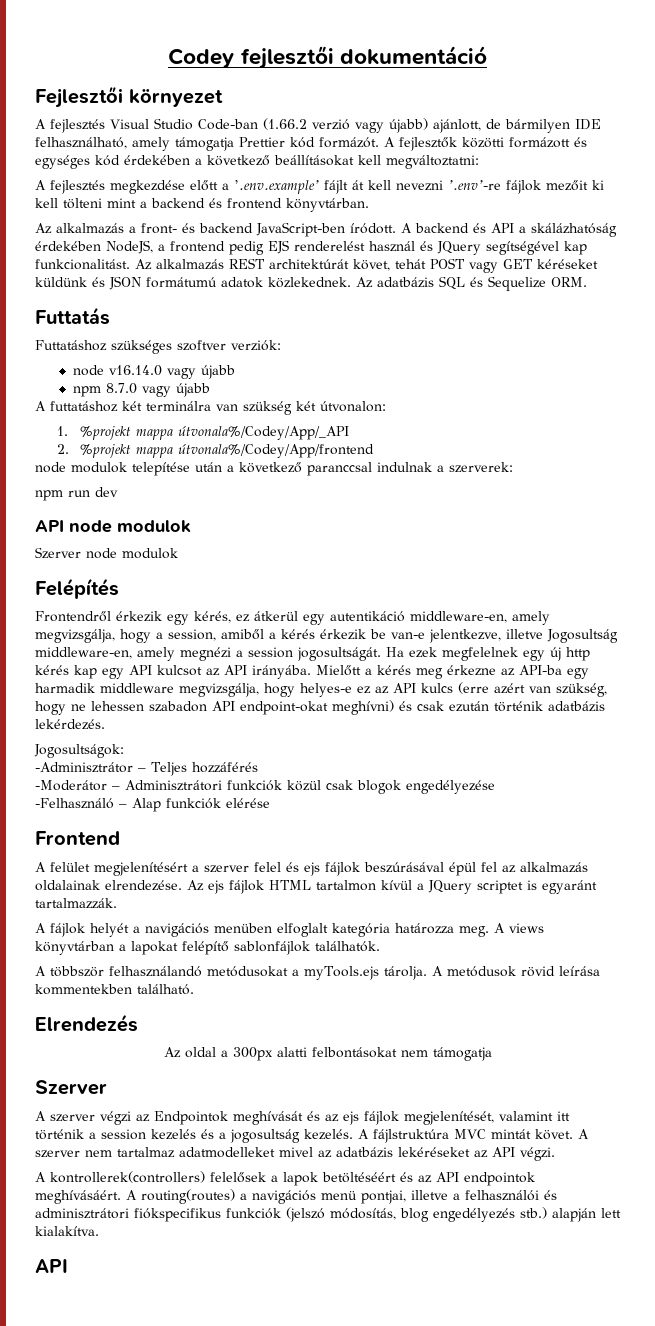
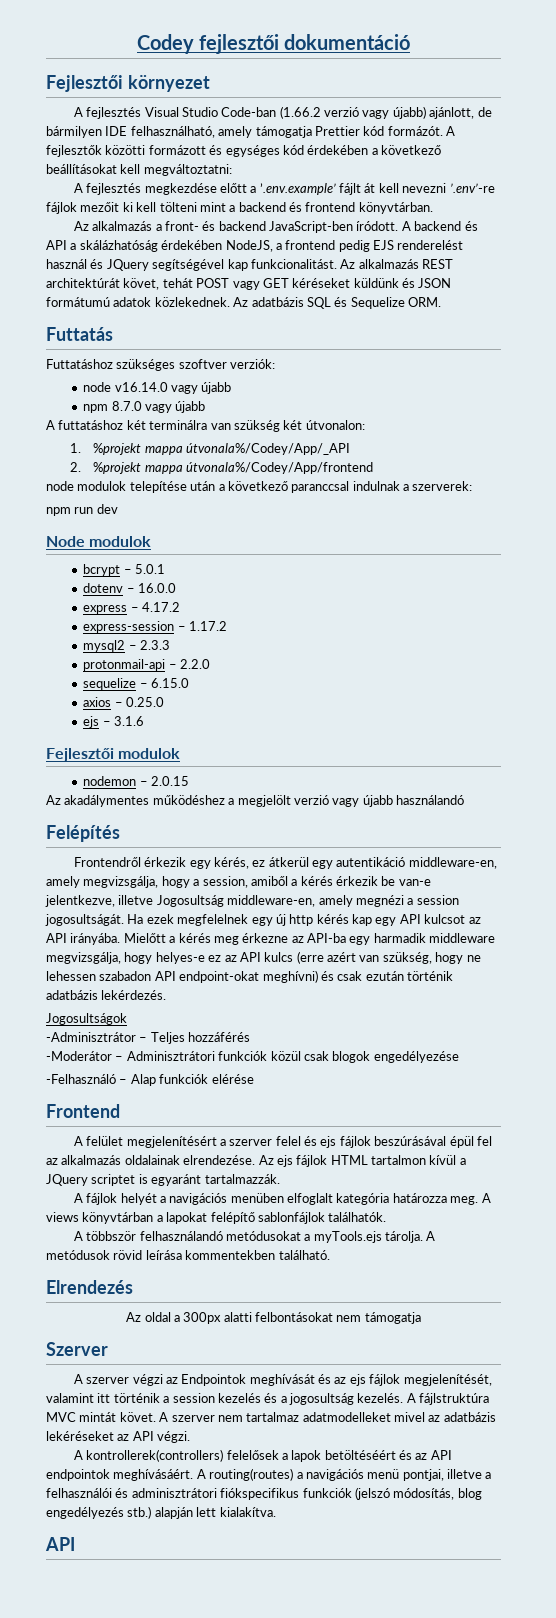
[35,520,191,533] [35,547,178,559] API node modulok // Szerver node modulok -> [46,536,152,547] [83,564,166,576] [83,583,177,593] [83,602,181,614] [83,621,228,633] [83,640,171,652] [83,659,211,671] [83,678,190,690] [83,697,165,707] [83,716,145,728] [46,748,181,762] [83,776,190,786] [46,795,464,807] Node modulok // bcrypt – 5.0.1 // dotenv – 16.0.0 // express – 4.17.2 // express-session – 1.17.2 // mysql2 – 2.3.3 // protonmail-api – 2.2.0 // sequelize – 6.15.0 // axios – 0.25.0 // ejs – 3.1.6 // Fejlesztői modulok // nodemon – 2.0.15 // Az akadálymentes működéshez a megjelölt verzió vagy újabb használandó
[34,744,124,758] Jogosultságok: -> [46,1013,127,1025] Jogosultságok

